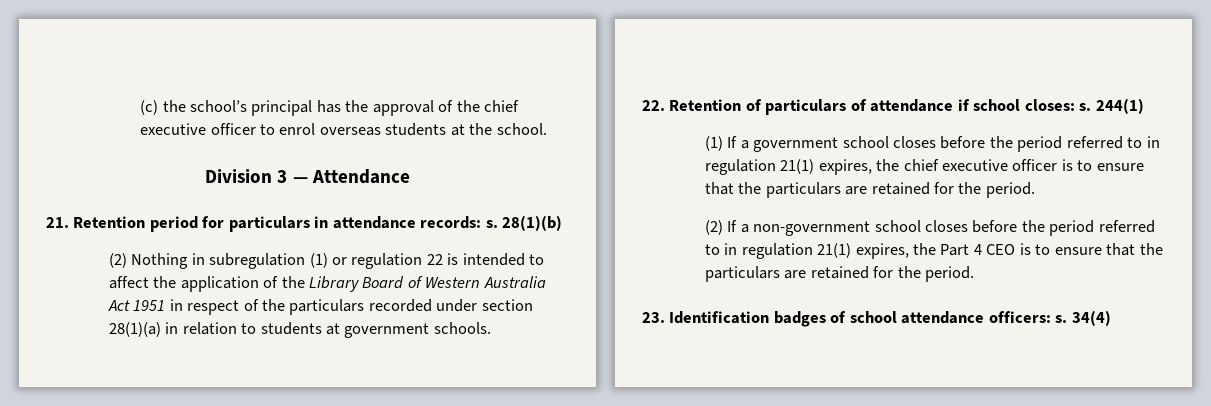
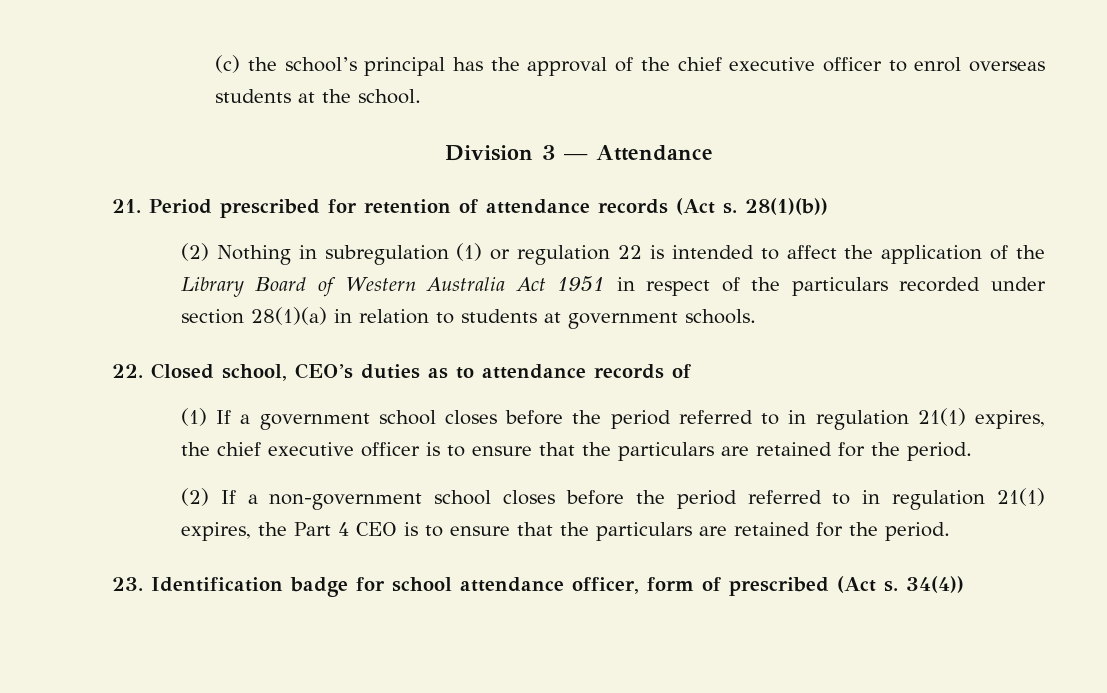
[73,215,563,232] Retention period for particulars in attendance records: s. 28(1)(b) -> [149,198,828,218] Period prescribed for retention of attendance records (Act s. 28(1)(b))
[669,98,1144,115] Retention of particulars of attendance if school closes: s. 244(1) -> [151,363,691,381] Closed school, CEO’s duties as to attendance records of
[773,310,1111,327] badges of school attendance officers: s. 34(4) -> [290,576,964,597] badge for school attendance officer, form of prescribed (Act s. 34(4))

